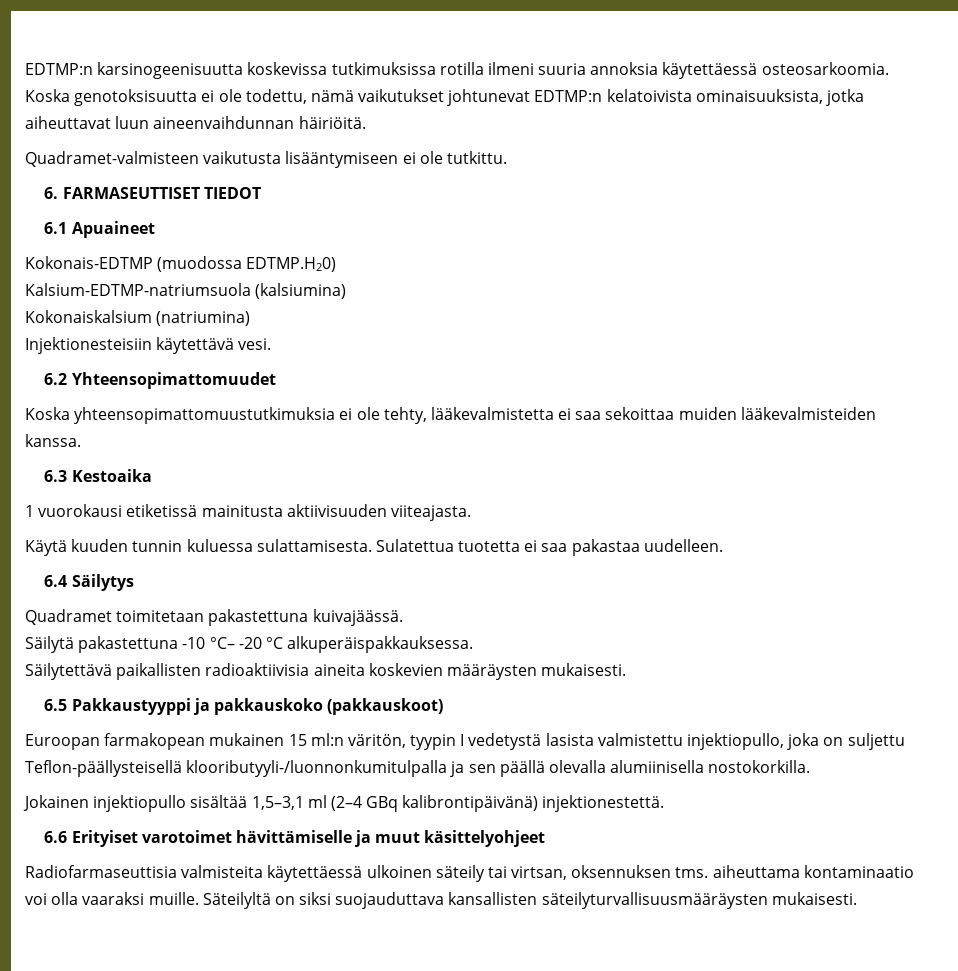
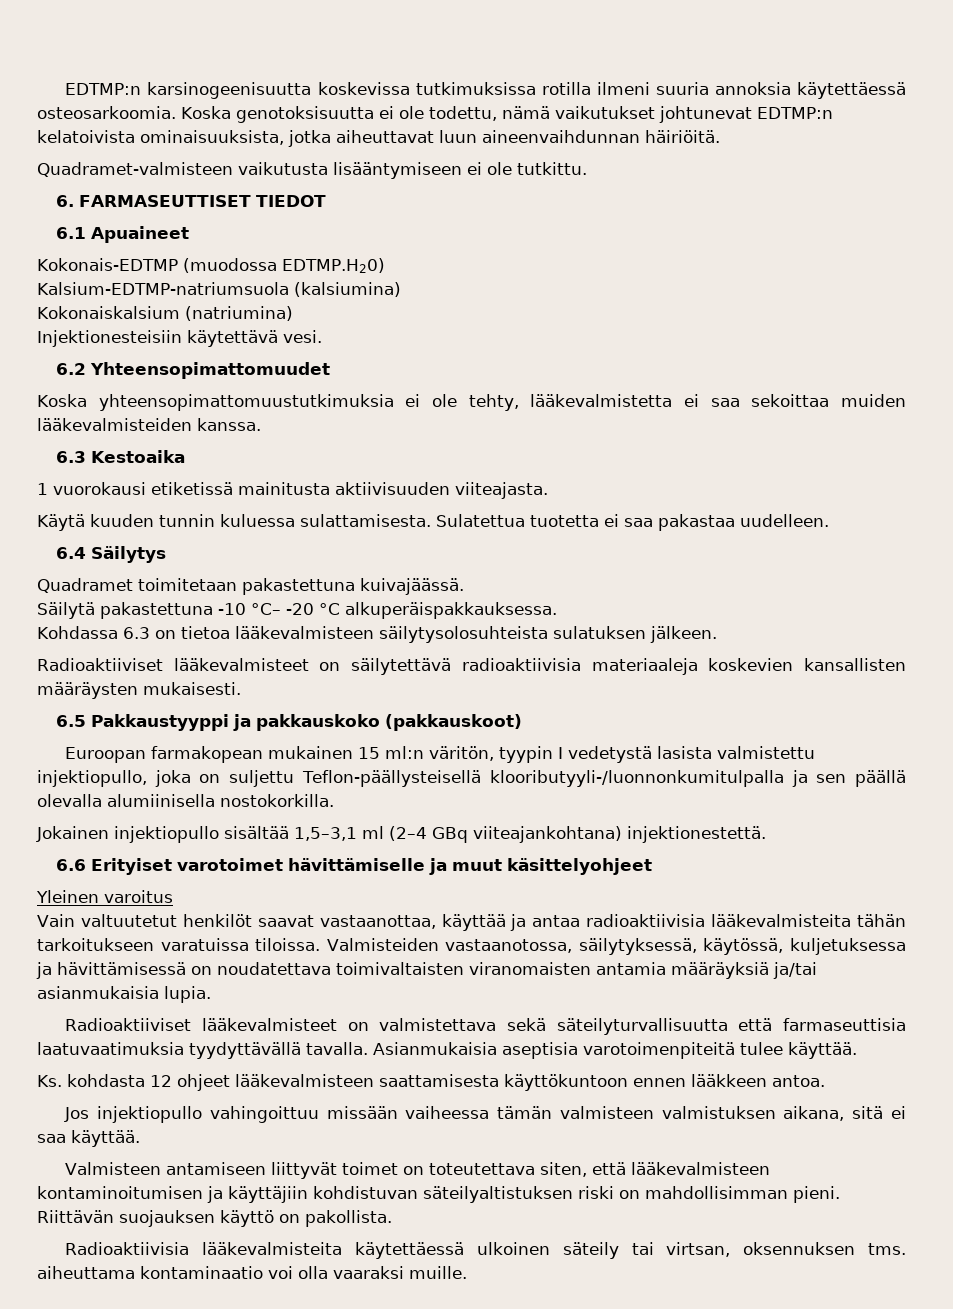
[25,663,443,680] Säilytettävä paikallisten radioaktiivisia aineita koskevien -> [37,626,717,643] [37,658,906,675] Kohdassa 6.3 on tietoa lääkevalmisteen säilytysolosuhteista sulatuksen jälkeen. // Radioaktiiviset lääkevalmisteet on säilytettävä radioaktiivisia materiaaleja koskevien kansallisten
[402,795,539,812] kalibrontipäivänä) -> [473,826,622,843] viiteajankohtana)
[25,865,264,878] Radiofarmaseuttisia valmisteita -> [36,890,173,903] [37,914,906,931] [37,938,906,955] [36,962,817,979] [37,986,211,1003] [65,1018,906,1035] [37,1042,857,1059] [37,1074,825,1091] [64,1106,907,1123] [37,1130,140,1147] [65,1162,771,1179] [37,1186,840,1203] [37,1210,392,1227] [65,1242,343,1255] Yleinen varoitus // Vain valtuutetut henkilöt saavat vastaanottaa, käyttää ja antaa radioaktiivisia lääkevalmisteita tähän tarkoitukseen varatuissa tiloissa. Valmisteiden vastaanotossa, säilytyksessä, käytössä, kuljetuksessa ja hävittämisessä on noudatettava toimivaltaisten viranomaisten antamia määräyksiä ja/tai asianmukaisia lupia. // Radioaktiiviset lääkevalmisteet on valmistettava sekä säteilyturvallisuutta että farmaseuttisia laatuvaatimuksia tyydyttävällä tavalla. Asianmukaisia aseptisia varotoimenpiteitä tulee käyttää. // Ks. kohdasta 12 ohjeet lääkevalmisteen saattamisesta käyttökuntoon ennen lääkkeen antoa. // Jos injektiopullo vahingoittuu missään vaiheessa tämän valmisteen valmistuksen aikana, sitä ei saa käyttää. // Valmisteen antamiseen liittyvät toimet on toteutettava siten, että lääkevalmisteen kontaminoitumisen ja käyttäjiin kohdistuvan säteilyaltistuksen riski on mahdollisimman pieni. Riittävän suojauksen käyttö on pakollista. // Radioaktiivisia lääkevalmisteita
[202,892,857,909] Säteilyltä on siksi suojauduttava kansallisten säteilyturvallisuusmääräysten mukaisesti. -> (467, 1272) none

